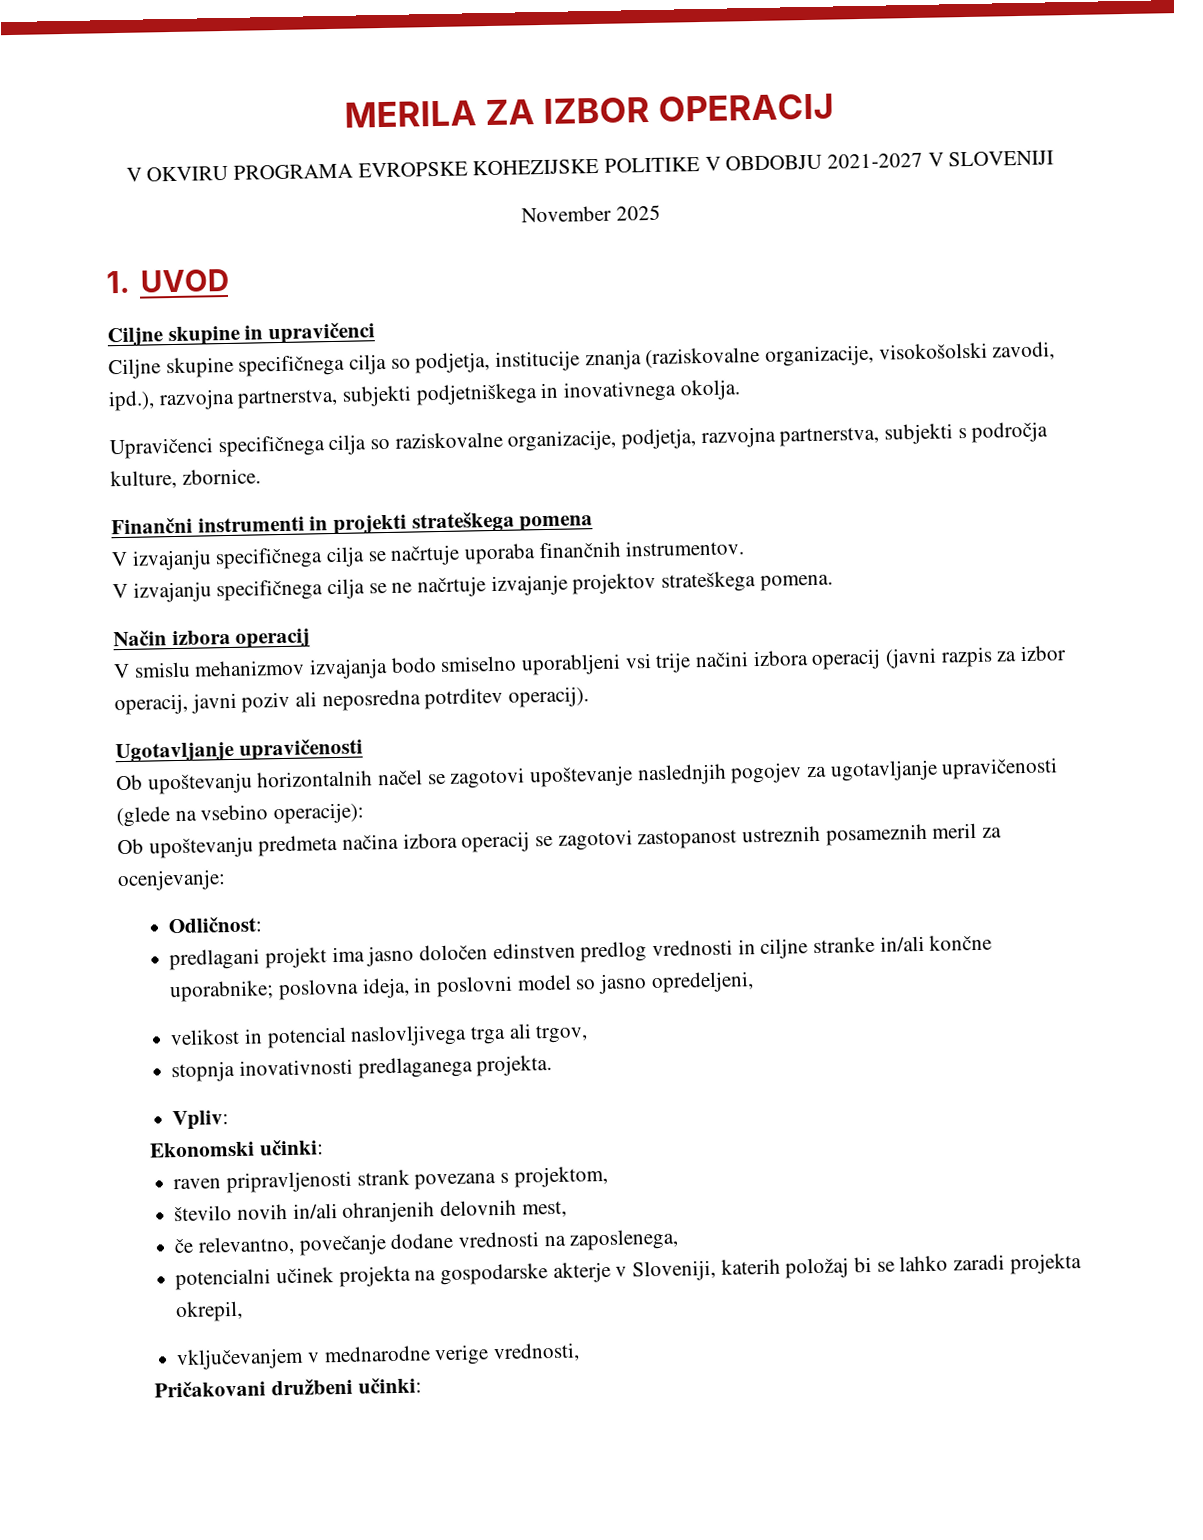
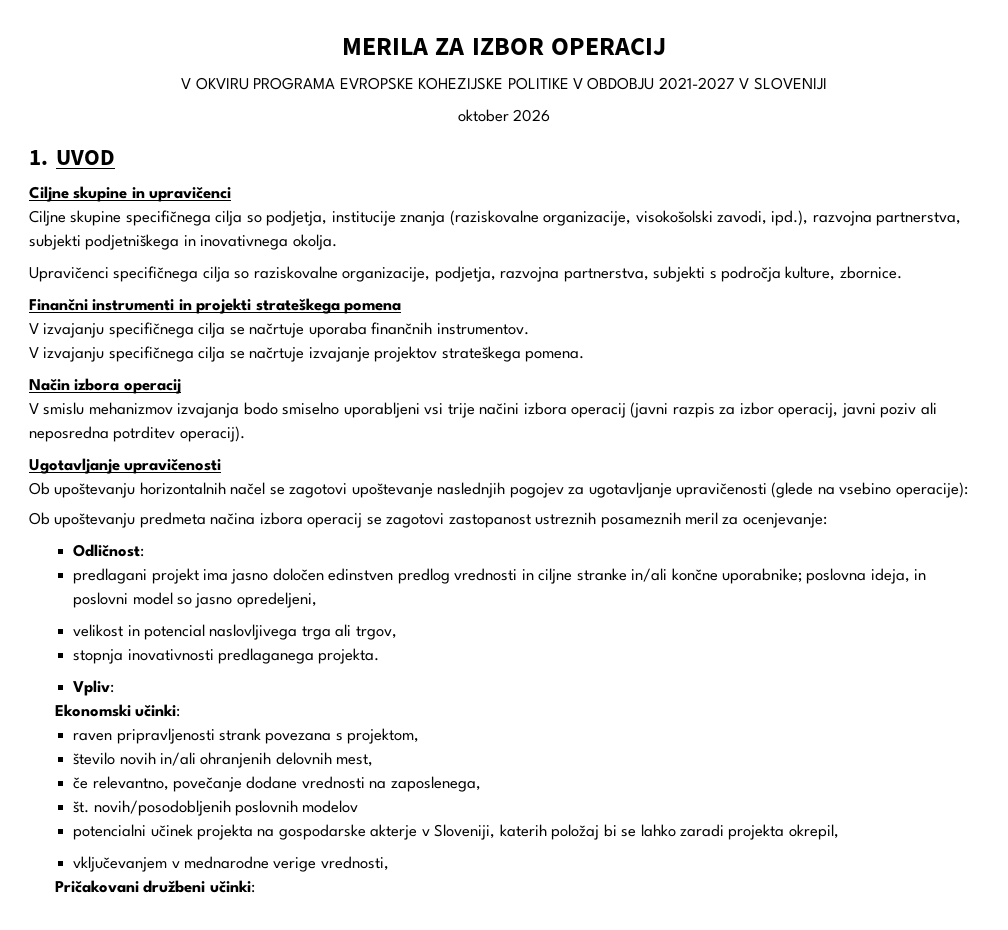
[521,204,661,223] November 2025 -> [457,109,551,122] oktober 2026
[391,582,413,593] ne -> (245, 355) none
(680, 1239) none -> [73,800,359,816] // št. novih/posodobljenih poslovnih modelov

